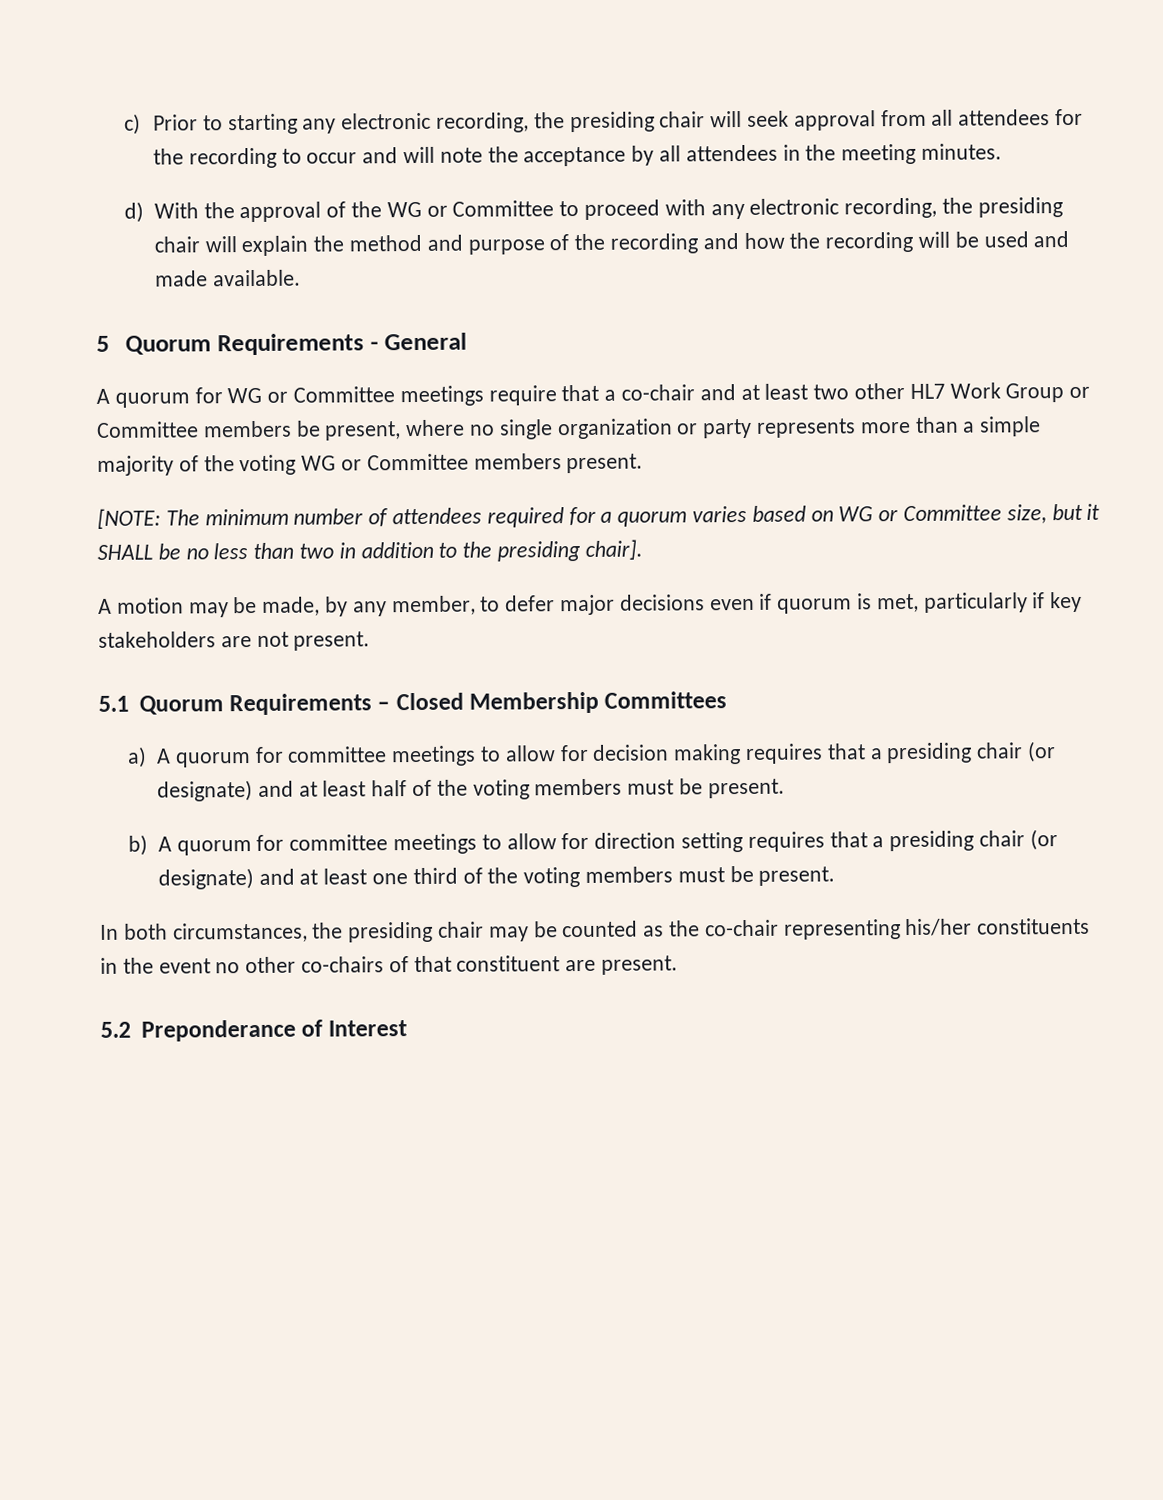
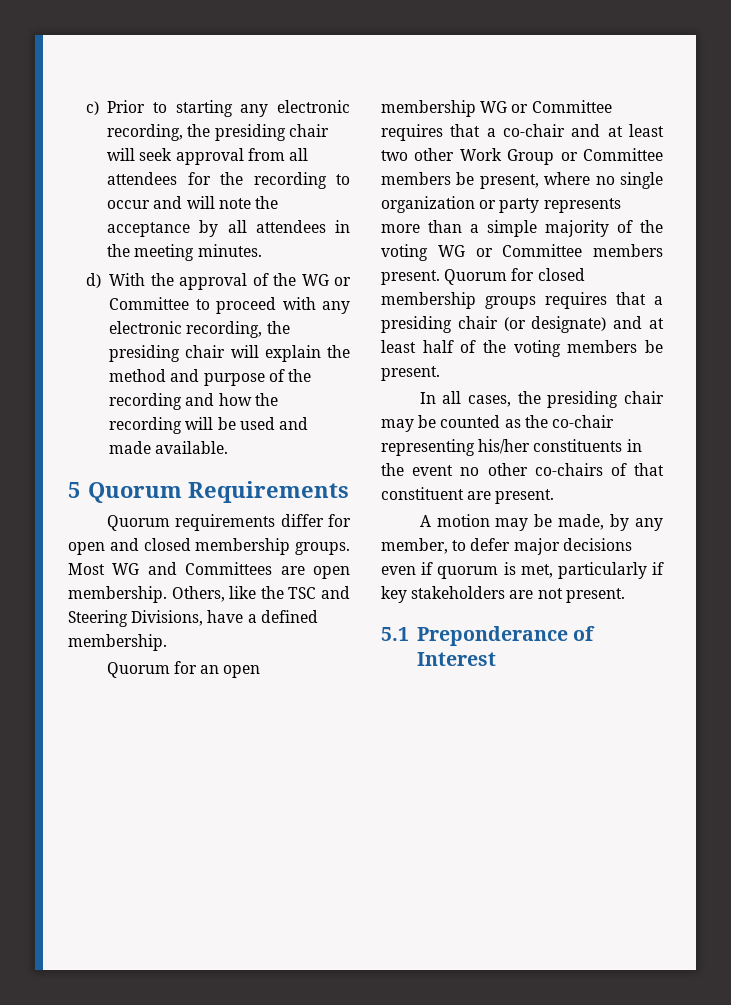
[369,332,468,351] [96,385,557,408] - General // A quorum for WG or Committee meetings require -> [106,514,351,531] [68,538,350,555] [68,562,350,579] [68,586,350,603] [68,610,318,627] [68,634,167,651] [106,661,261,678] [381,100,612,117] [381,124,443,141] // Quorum requirements differ for open and closed membership groups. Most WG and Committees are open membership. Others, like the TSC and Steering Divisions, have a defined membership. // Quorum for an open membership WG or Committee requires
[909,383,945,399] HL7 -> (455, 154) none
[97,503,1101,529] [97,539,643,562] // [NOTE: The minimum number of attendees required for a quorum varies based on WG or Committee size, but it SHALL be no less than two in addition to the presiding chair]. -> [444,268,585,285] [381,292,663,309] [381,316,664,333] [381,340,663,357] [381,366,440,381] [419,391,664,408] [381,415,614,432] [381,439,642,456] [381,463,664,476] [381,487,555,504] Quorum for closed membership groups requires that a presiding chair (or designate) and at least half of the voting members be present. // In all cases, the presiding chair may be counted as the co-chair representing his/her constituents in the event no other co-chairs of that constituent are present.
[138,691,728,716] [127,741,1057,768] [157,778,785,802] [128,829,1058,856] [157,865,836,890] [100,917,1091,943] [100,955,679,975] [100,1021,131,1038] Quorum Requirements – Closed Membership Committees // a) A quorum for committee meetings to allow for decision making requires that a presiding chair (or designate) and at least half of the voting members must be present. // b) A quorum for committee meetings to allow for direction setting requires that a presiding chair (or designate) and at least one third of the voting members must be present. // In both circumstances, the presiding chair may be counted as the co-chair representing his/her constituents in the event no other co-chairs of that constituent are present. // 5.2 -> (409, 634) none

